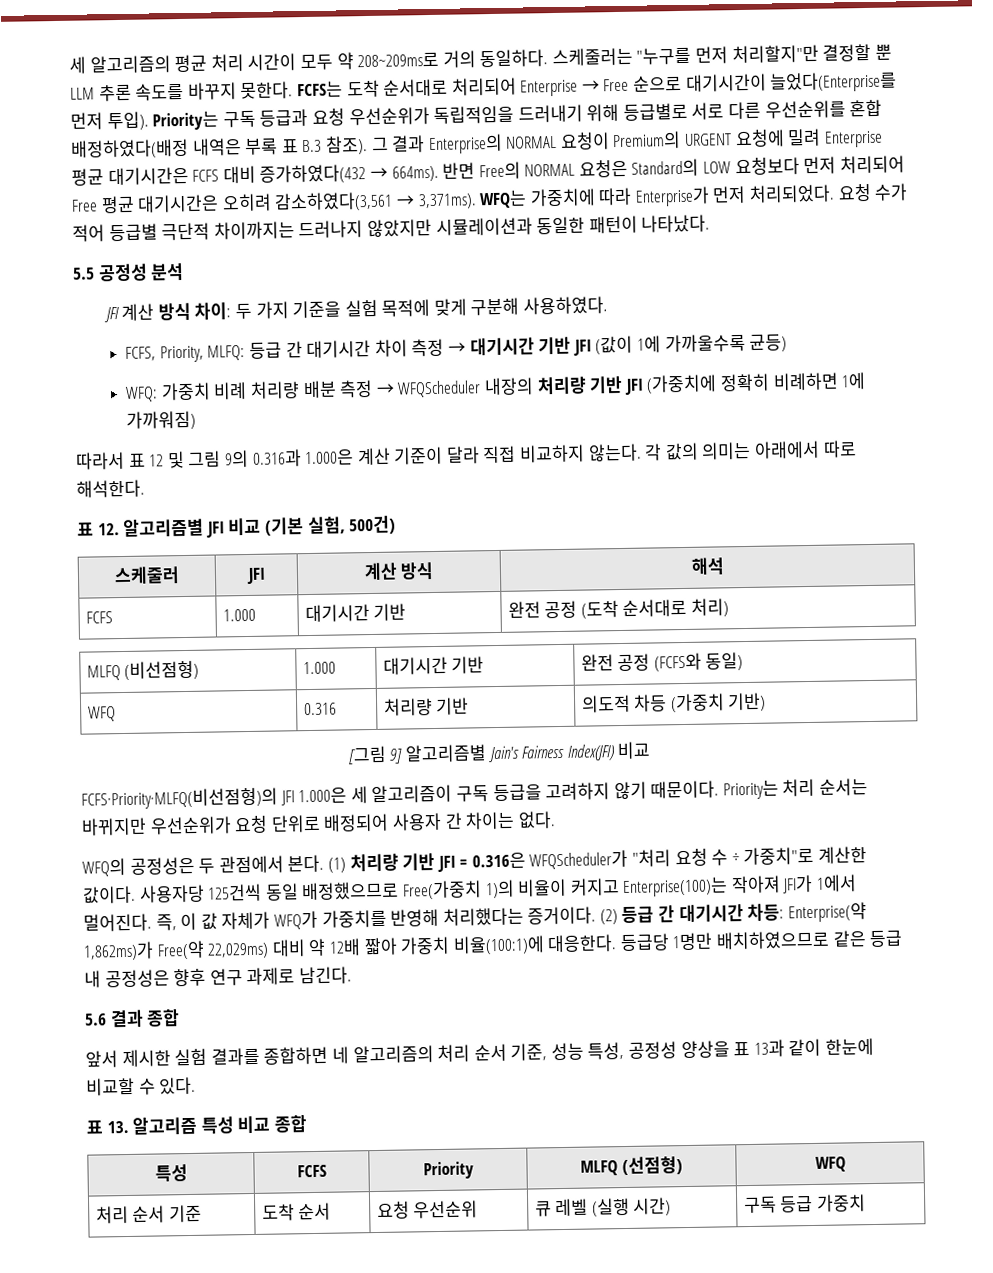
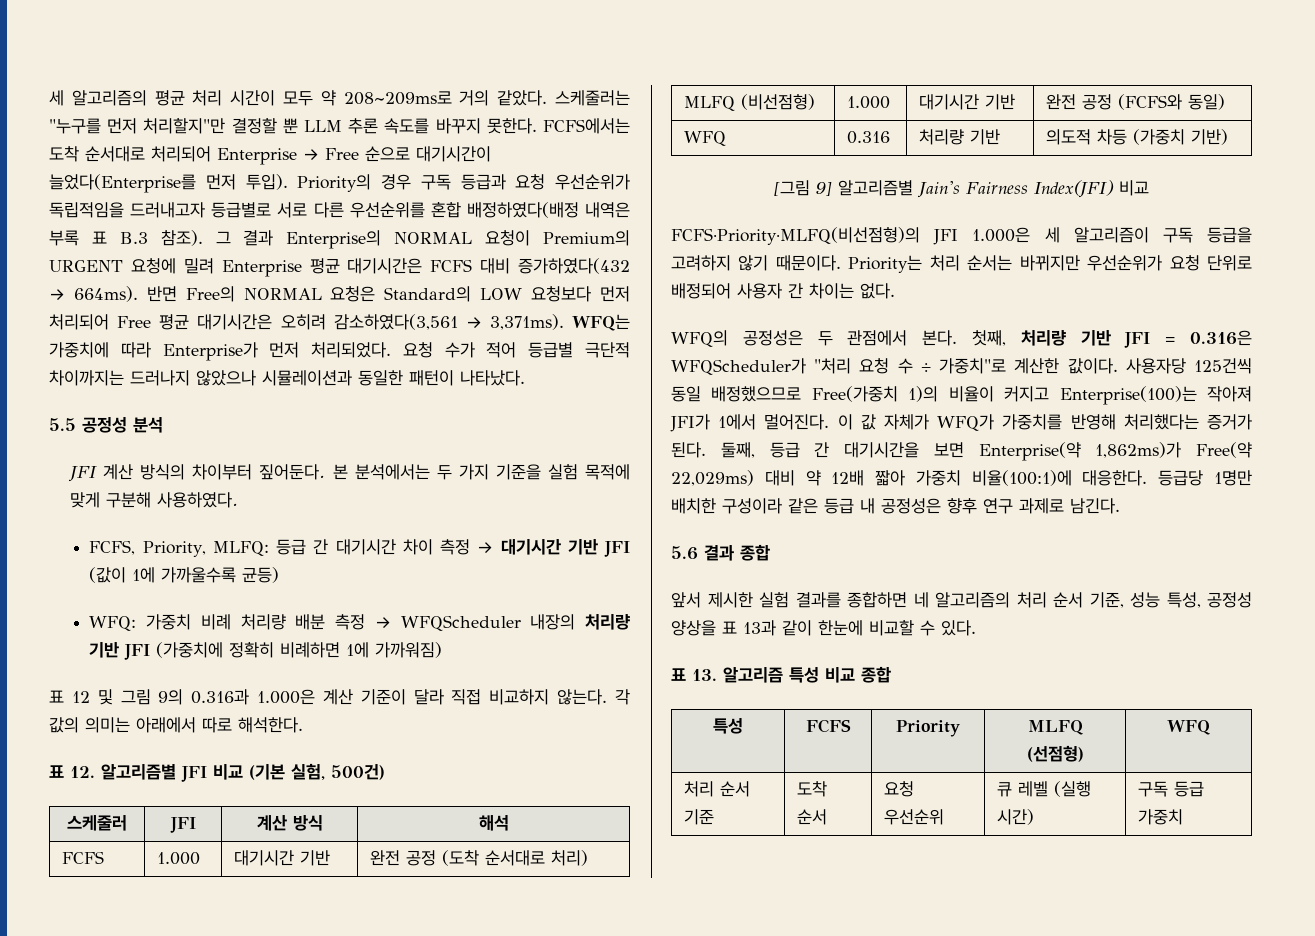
[479,49,549,68] 동일하다. -> [497,90,548,106] 같았다.
[296,80,343,99] FCFS는 -> [543,118,630,134] FCFS에서는
[152,110,220,131] Priority는 -> [297,174,411,192] Priority의 경우
[517,103,620,123] 드러내기 위해 -> [130,202,206,218] 드러내고자
[366,218,432,238] 않았지만 -> [196,370,256,386] 않았으나
[157,302,232,321] 방식 차이: -> [140,464,430,480] 방식의 차이부터 짚어둔다. 본 분석에서는
[75,451,125,470] 따라서 -> (443, 650) none
[327,857,346,873] (1) -> [972,330,1006,346] 첫째,
[155,914,177,931] 즉, -> (830, 422) none
[527,903,785,925] 증거이다. (2) 등급 간 대기시간 차등: -> [1207,414,1252,430] [671,442,964,458] 증거가 된다. 둘째, 등급 간 대기시간을 보면
[716,930,831,950] 배치하였으므로 -> [671,498,782,514] 배치한 구성이라

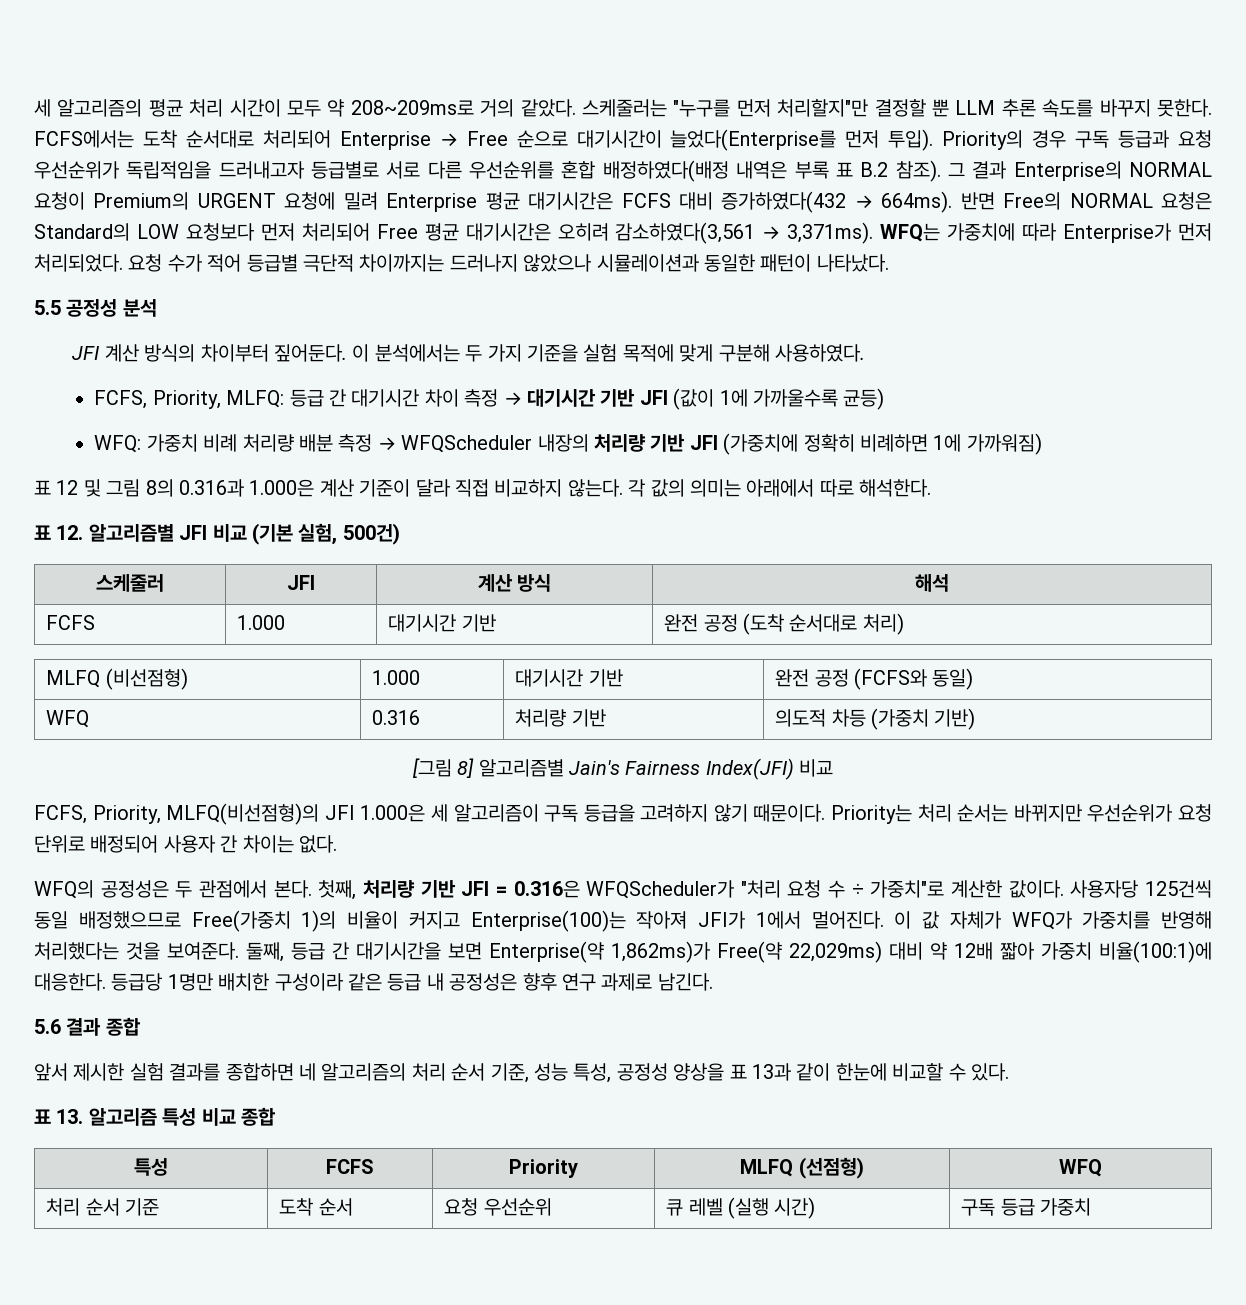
[119,232,148,244] B.3 -> [860,162,889,177] B.2
[332,464,348,480] 본 -> [352,344,370,362] 이
[158,689,184,705] 9의 -> [145,479,174,497] 8의
[815,181,832,196] 9] -> [457,758,475,778] 8]
[671,227,920,245] FCFS·Priority·MLFQ(비선점형)의 -> [34,803,320,825] FCFS, Priority, MLFQ(비선점형)의
[1207,414,1252,430] [671,442,706,458] 증거가 된다. -> [126,942,239,960] 것을 보여준다.

